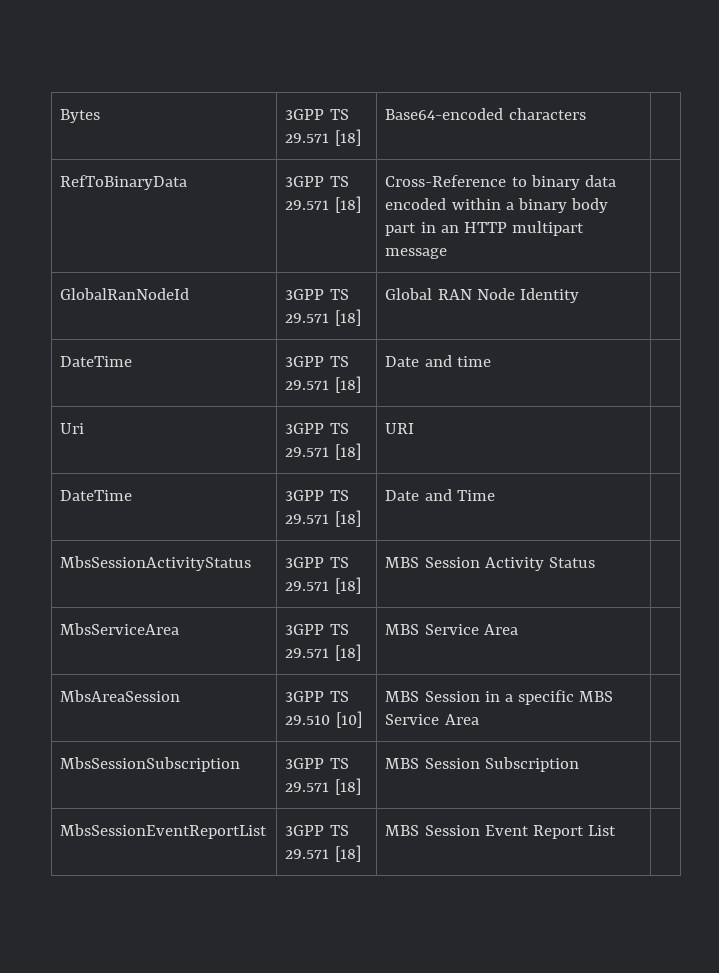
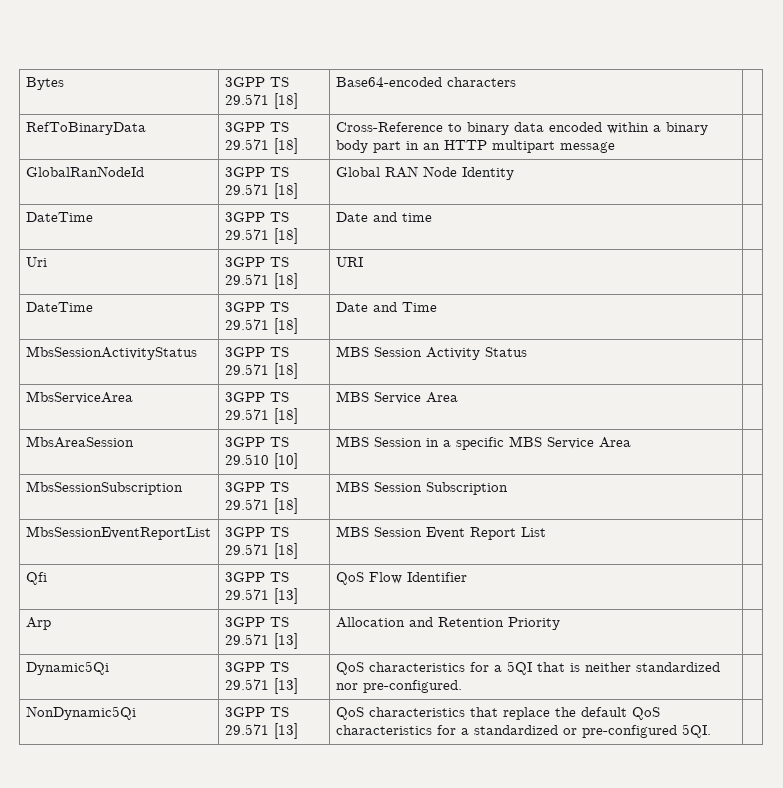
(616, 830) none -> [25,572,47,585] [224,572,289,582] [224,588,298,604] [335,572,467,585] [25,617,51,630] [224,617,289,627] [224,633,298,649] [335,617,560,630] [25,661,109,675] [224,662,289,672] [224,678,298,694] [335,661,720,675] [335,680,462,693] [25,706,136,720] [224,707,289,717] [224,723,298,739] [335,707,660,720] [335,724,711,738] // Qfi | 3GPP TS 29.571 [13] | QoS Flow Identifier | // Arp | 3GPP TS 29.571 [13] | Allocation and Retention Priority | // Dynamic5Qi | 3GPP TS 29.571 [13] | QoS characteristics for a 5QI that is neither standardized nor pre-configured. | // NonDynamic5Qi | 3GPP TS 29.571 [13] | QoS characteristics that replace the default QoS characteristics for a standardized or pre-configured 5QI. |

